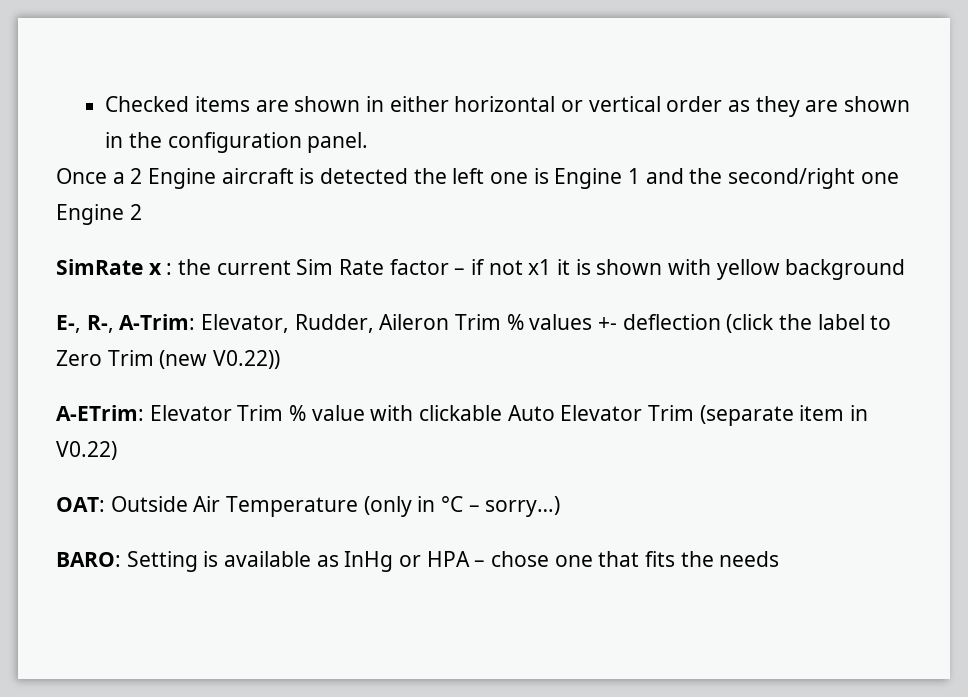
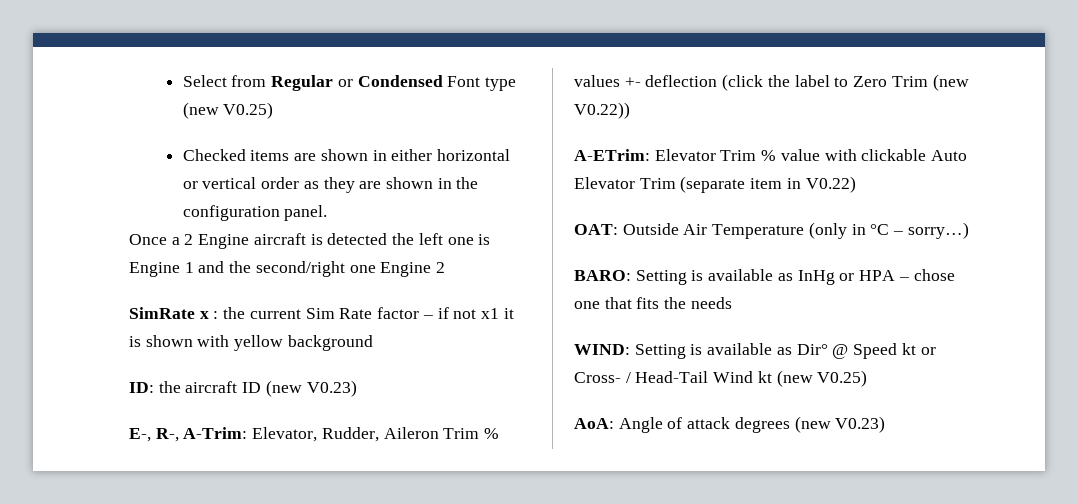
(105, 104) none -> [182,75,516,91] [182,102,274,119] Select from Regular or Condensed Font type (new V0.25) //
(906, 269) none -> [129,380,357,397] // ID: the aircraft ID (new V0.23)
(780, 559) none -> [574,343,936,359] [574,370,868,387] [574,416,886,433] // WIND: Setting is available as Dir° @ Speed kt or Cross- / Head-Tail Wind kt (new V0.25) // AoA: Angle of attack degrees (new V0.23)

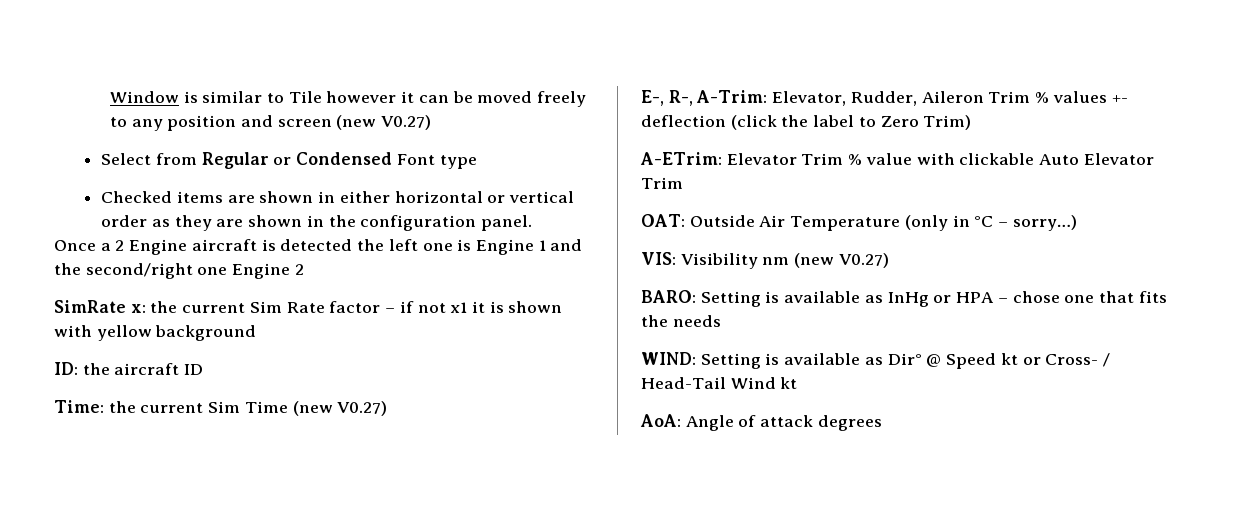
(182, 81) none -> [109,91,587,107] [109,115,432,131] Window is similar to Tile however it can be moved freely to any position and screen (new V0.27) //
[182,102,274,119] (new V0.25) -> (477, 162) none
[199,311,219,319] x : -> [130,304,146,313] x:
[265,380,357,397] (new V0.23) -> [54,400,388,416] // Time: the current Sim Time (new V0.27)
[891,74,969,91] [574,102,630,119] Trim (new V0.22)) -> [923,115,972,130] Trim)
[680,176,856,193] (separate item in V0.22) -> (683, 183) none
(969, 230) none -> [641,252,889,269] // VIS: Visibility nm (new V0.27)
[776,370,868,387] (new V0.25) -> (798, 383) none
[794,416,886,433] (new V0.23) -> (882, 423) none

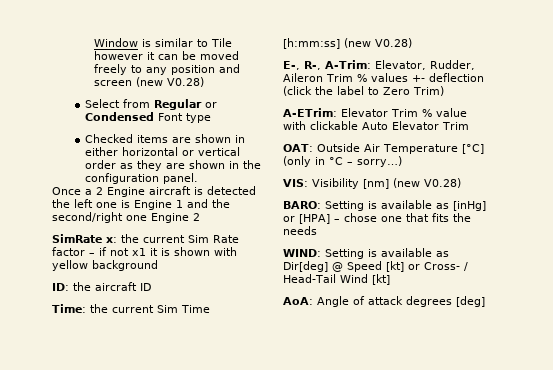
[381,115,432,130] V0.27) -> [166,77,204,87] V0.28)
[292,401,388,416] (new V0.27) -> [283,38,412,49] [h:mm:ss] (new V0.28)
(901, 223) none -> [461,144,484,154] [°C]
[762,253,889,268] nm (new V0.27) -> [363,178,461,189] [nm] (new V0.28)
[887,292,995,307] InHg or HPA -> [453,201,486,211] [283,214,330,224] [inHg] or [HPA]
[887,353,922,365] Dir° -> [283,261,328,272] Dir[deg]
[1000,353,1018,365] kt -> [386,261,404,272] [kt]
[780,377,798,389] kt -> [371,274,390,285] [kt]
(882, 423) none -> [456,296,485,307] [deg]

